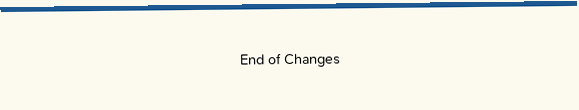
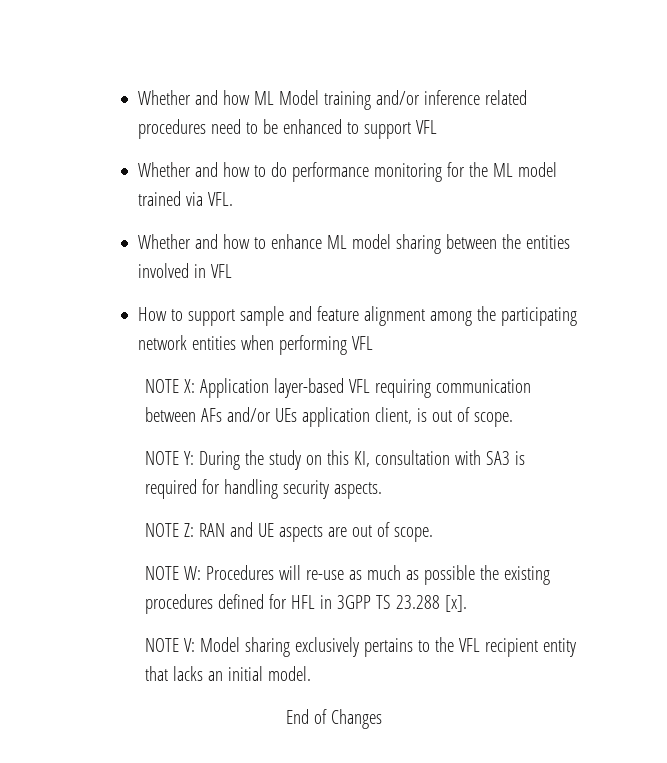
(238, 59) none -> [137,90,527,110] [137,119,437,139] [137,162,557,182] [137,191,233,206] [137,234,570,254] [137,263,232,278] [137,306,577,326] [137,335,373,355] [144,378,531,398] [144,407,513,427] [144,450,525,470] [144,479,382,499] [144,522,433,542] [144,565,550,585] [144,594,467,614] [144,637,576,657] [144,666,311,681] Whether and how ML Model training and/or inference related procedures need to be enhanced to support VFL // Whether and how to do performance monitoring for the ML model trained via VFL. // Whether and how to enhance ML model sharing between the entities involved in VFL // How to support sample and feature alignment among the participating network entities when performing VFL // NOTE X: Application layer-based VFL requiring communication between AFs and/or UEs application client, is out of scope. // NOTE Y: During the study on this KI, consultation with SA3 is required for handling security aspects. // NOTE Z: RAN and UE aspects are out of scope. // NOTE W: Procedures will re-use as much as possible the existing procedures defined for HFL in 3GPP TS 23.288 [x]. // NOTE V: Model sharing exclusively pertains to the VFL recipient entity that lacks an initial model. //

